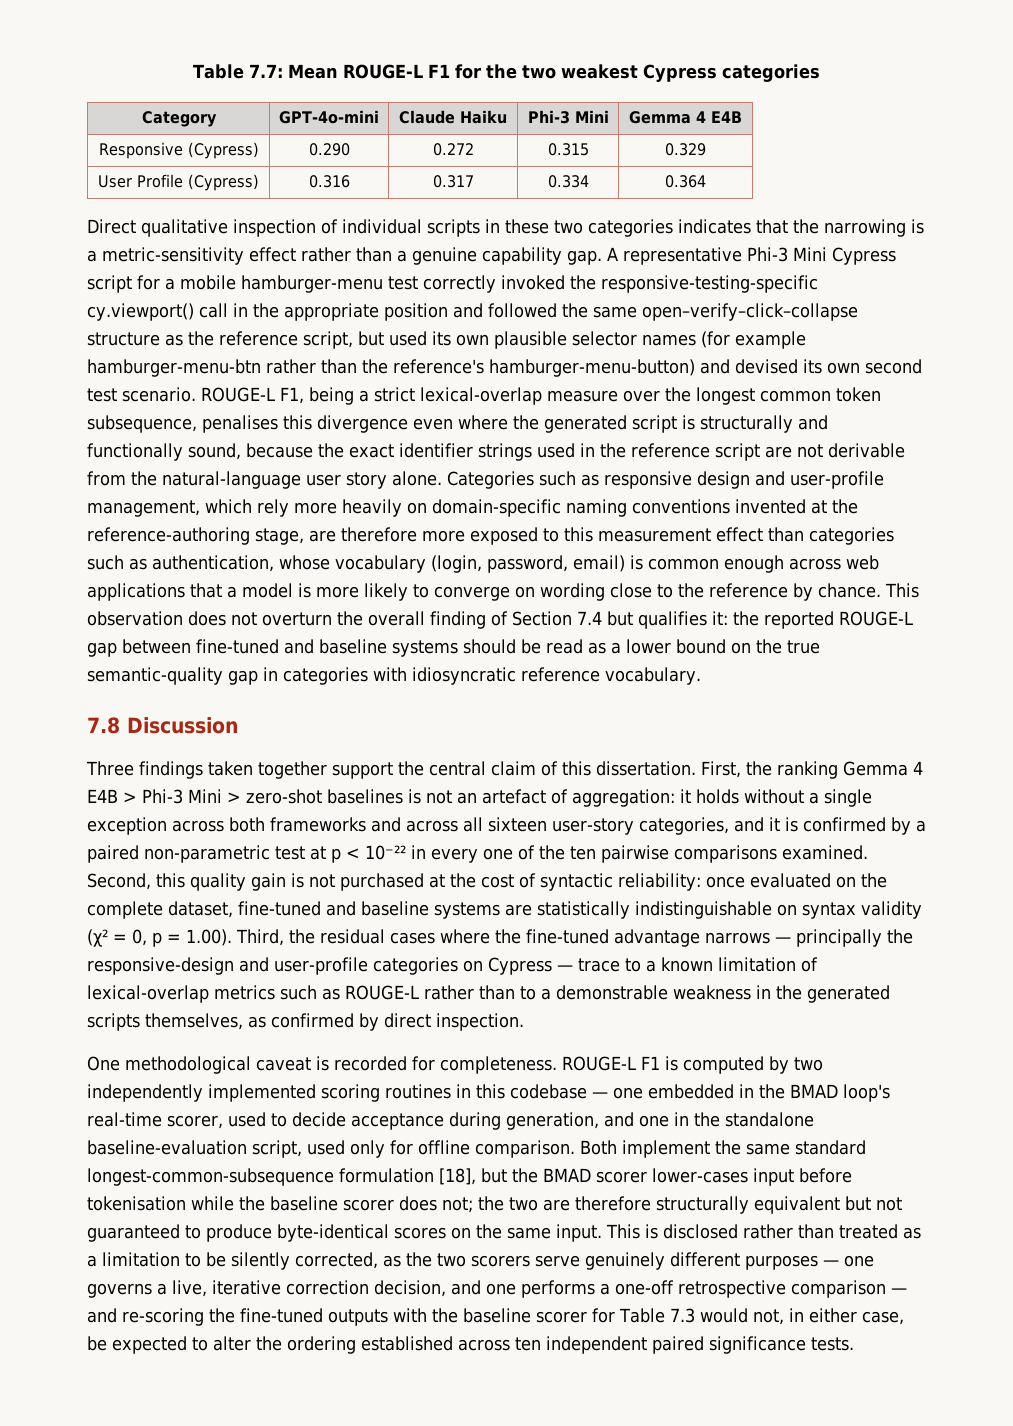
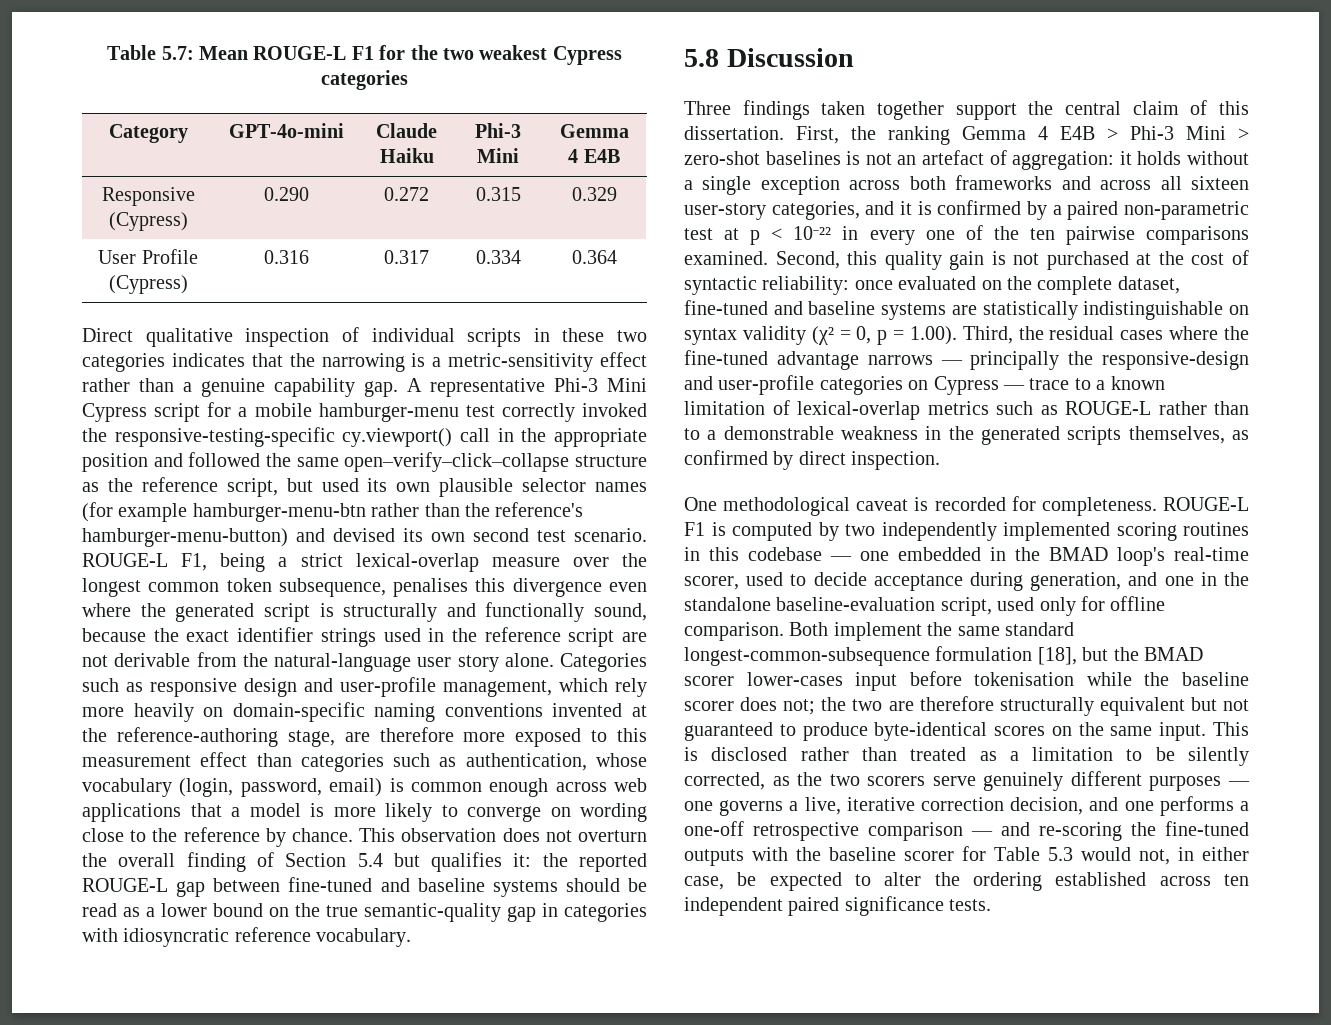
[193,64,283,79] Table 7.7: -> [107,45,194,60] Table 5.7:
[577,611,602,625] 7.4 -> [357,853,383,867] 5.4
[87,717,120,734] 7.8 -> [684,49,719,67] 5.8
[669,1308,695,1323] 7.3 -> [1048,847,1073,861] 5.3

